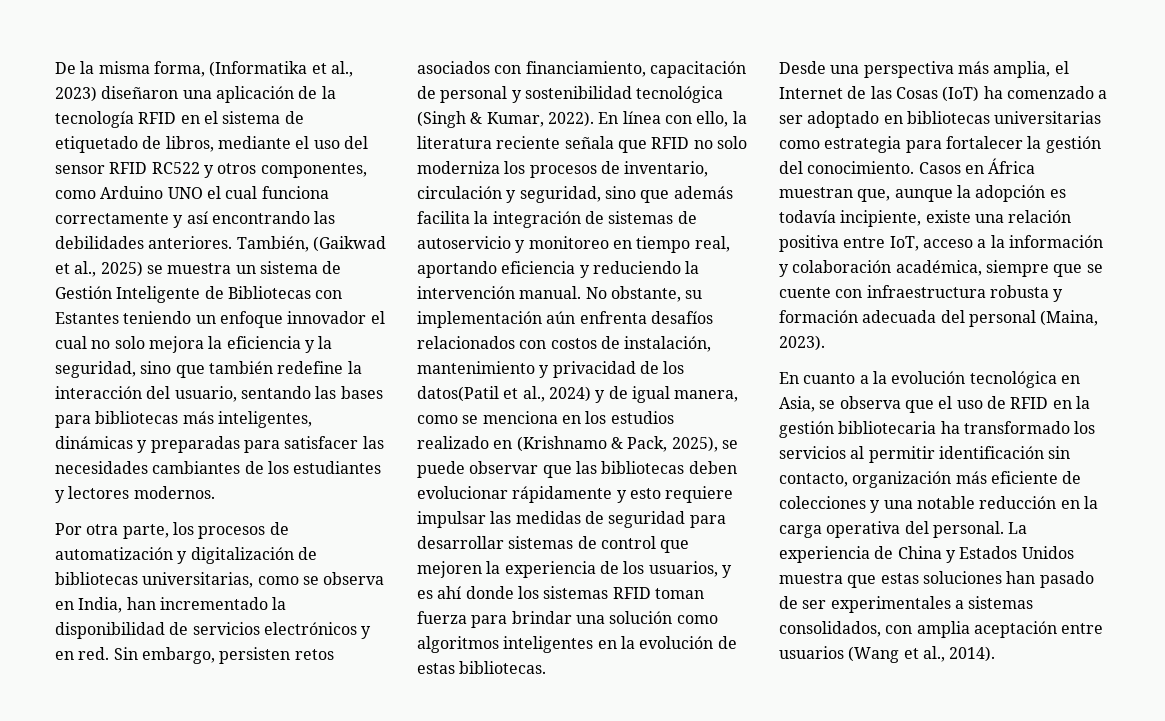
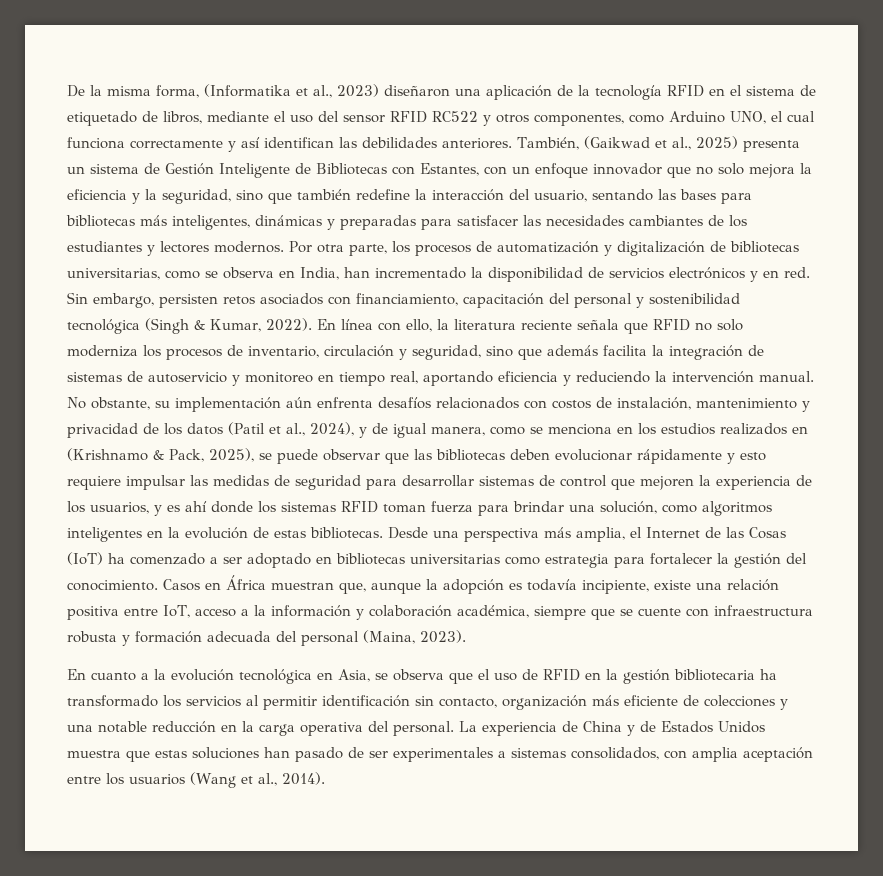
[167,187,203,199] UNO -> [730,111,766,124] UNO,
[211,211,310,224] encontrando -> [264,137,334,148] identifican
[146,263,232,274] se muestra -> [742,140,800,152] presenta
[55,311,192,324] Estantes teniendo -> [420,163,507,176] Estantes, con
[370,311,385,324] [55,336,87,349] el cual -> [667,167,691,178] que
(215, 492) // -> (284, 247) none
[417,86,436,99] de -> [549,293,570,304] del
[417,386,591,402] datos(Patil et al., 2024) -> [187,422,354,436] datos (Patil et al., 2024),
[417,436,489,449] realizado -> [720,423,787,435] realizados
[609,611,673,624] solución -> [600,501,657,514] solución,
(547, 667) // -> (383, 533) none
(956, 556) none -> [640,721,656,732] de
(1104, 628) none -> [106,773,124,785] los

